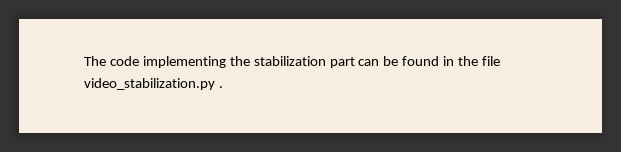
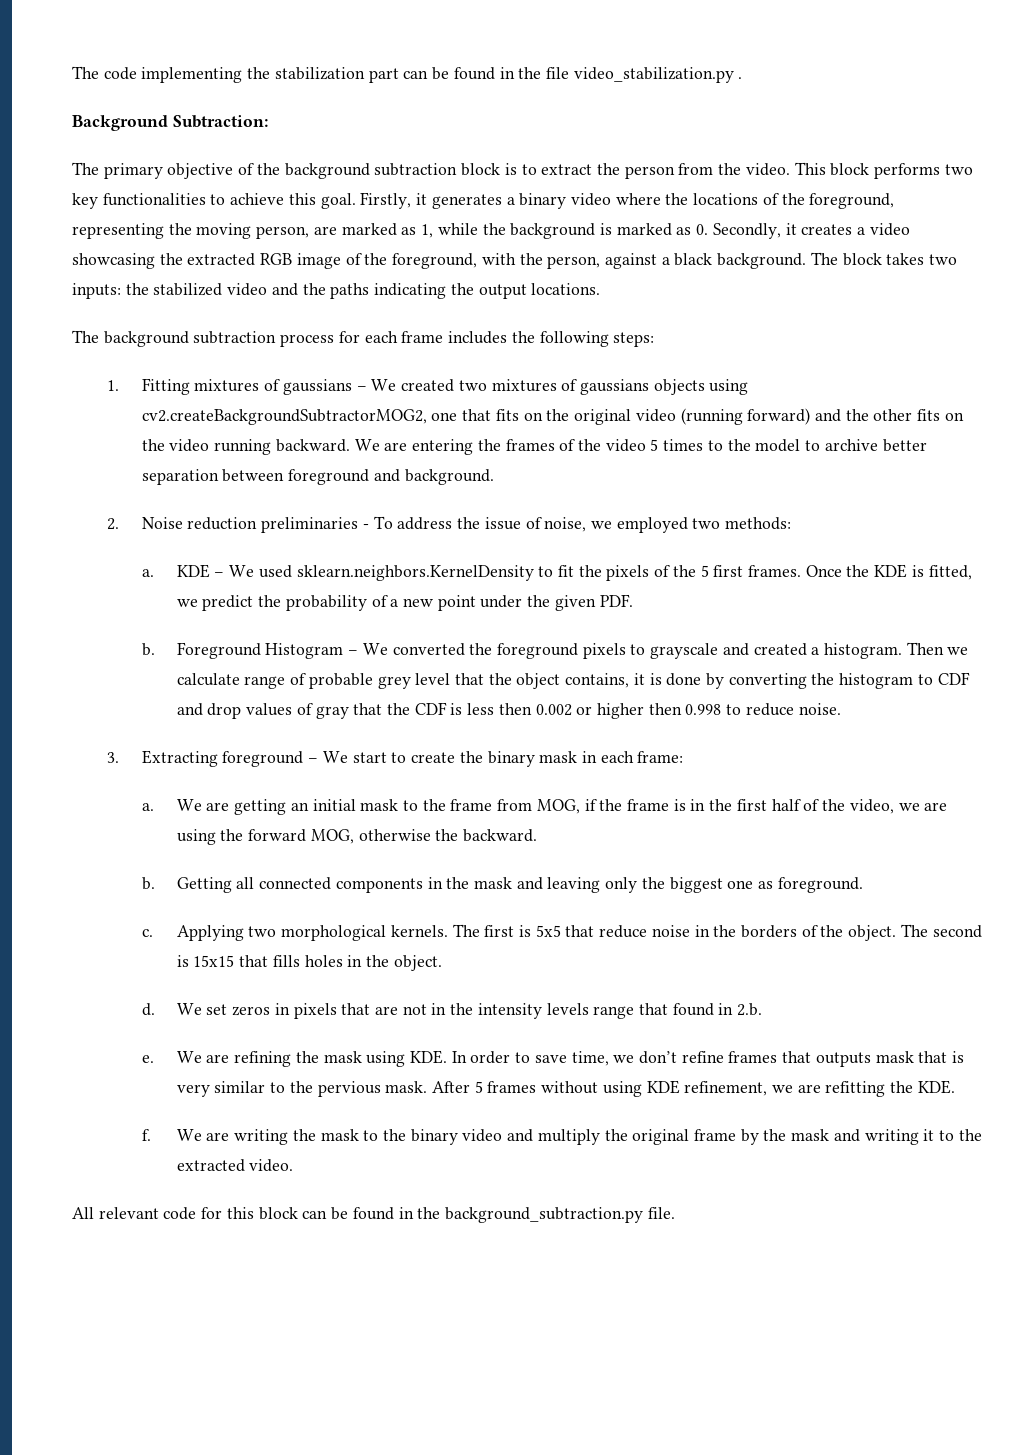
(223, 87) none -> [72,115,268,131] [72,162,973,179] [72,192,895,209] [72,223,910,239] [72,252,958,269] [72,283,601,299] [72,330,655,347] [106,378,749,395] [141,408,964,425] [141,439,927,455] [141,469,494,485] [106,516,792,533] [141,564,972,581] [176,594,633,611] [141,642,969,659] [176,672,970,689] [176,702,841,719] [106,750,684,767] [141,799,948,815] [176,829,537,845] [141,877,863,893] [141,924,982,941] [176,955,442,971] [141,1003,763,1019] [141,1050,965,1067] [176,1080,955,1097] [141,1129,982,1145] [176,1159,294,1172] [72,1207,675,1223] // Background Subtraction: // The primary objective of the background subtraction block is to extract the person from the video. This block performs two key functionalities to achieve this goal. Firstly, it generates a binary video where the locations of the foreground, representing the moving person, are marked as 1, while the background is marked as 0. Secondly, it creates a video showcasing the extracted RGB image of the foreground, with the person, against a black background. The block takes two inputs: the stabilized video and the paths indicating the output locations. // The background subtraction process for each frame includes the following steps: // 1. Fitting mixtures of gaussians – We created two mixtures of gaussians objects using cv2.createBackgroundSubtractorMOG2, one that fits on the original video (running forward) and the other fits on the video running backward. We are entering the frames of the video 5 times to the model to archive better separation between foreground and background. // 2. Noise reduction preliminaries - To address the issue of noise, we employed two methods: // a. KDE – We used sklearn.neighbors.KernelDensity to fit the pixels of the 5 first frames. Once the KDE is fitted, we predict the probability of a new point under the given PDF. // b. Foreground Histogram – We converted the foreground pixels to grayscale and created a histogram. Then we calculate range of probable grey level that the object contains, it is done by converting the histogram to CDF and drop values of gray that the CDF is less then 0.002 or higher then 0.998 to reduce noise. // 3. Extracting foreground – We start to create the binary mask in each frame: // a. We are getting an initial mask to the frame from MOG, if the frame is in the first half of the video, we are using the forward MOG, otherwise the backward. // b. Getting all connected components in the mask and leaving only the biggest one as foreground. // c. Applying two morphological kernels. The first is 5x5 that reduce noise in the borders of the object. The second is 15x15 that fills holes in the object. // d. We set zeros in pixels that are not in the intensity levels range that found in 2.b. // e. We are refining the mask using KDE. In order to save time, we don’t refine frames that outputs mask that is very similar to the pervious mask. After 5 frames without using KDE refinement, we are refitting the KDE. // f. We are writing the mask to the binary video and multiply the original frame by the mask and writing it to the extracted video. // All relevant code for this block can be found in the background_subtraction.py file.

